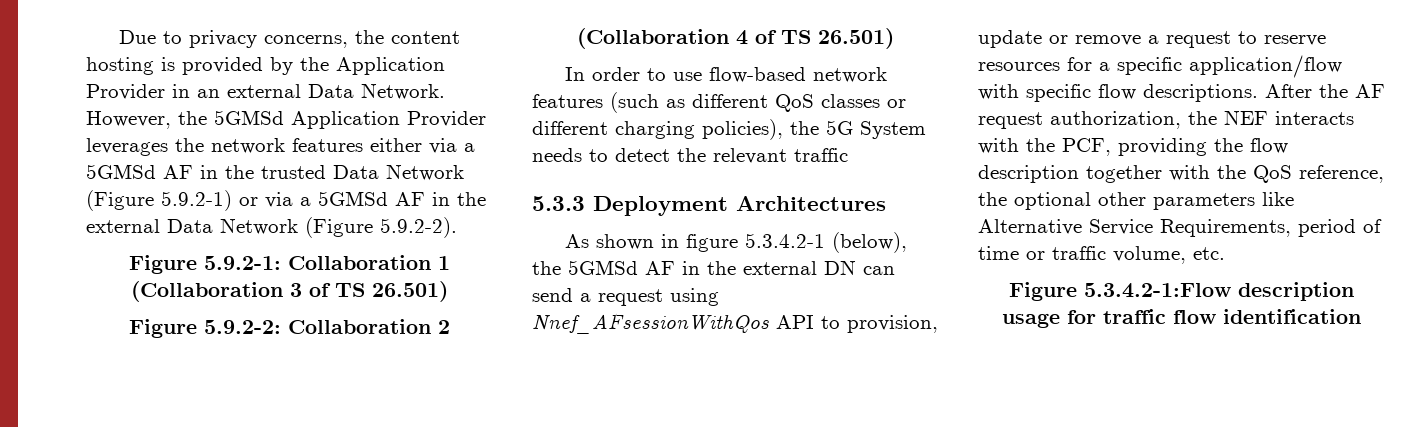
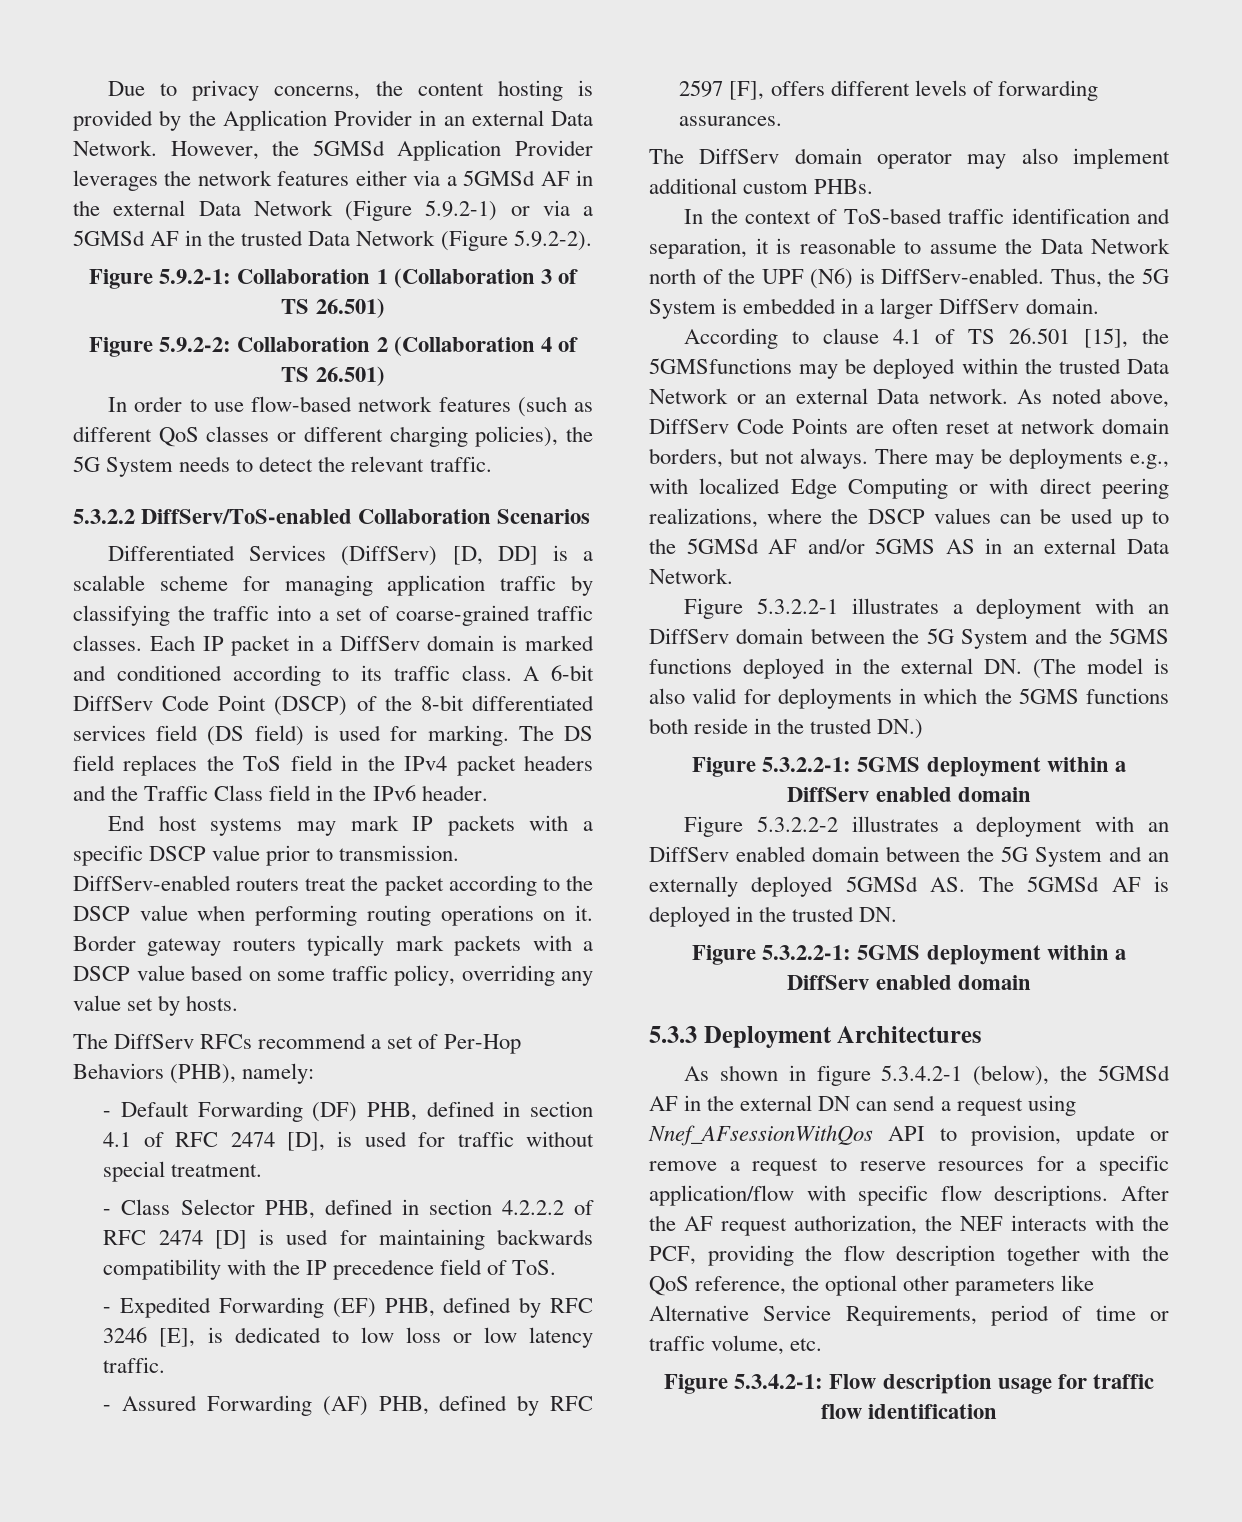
[261,165,326,179] trusted -> [113,200,186,216] external
[86,219,160,233] external -> [241,230,304,246] trusted
[794,148,848,162] traffic -> [429,456,492,472] [73,509,591,524] [108,545,593,566] [73,575,593,596] [73,605,593,626] [73,635,594,656] [73,665,594,686] [73,695,594,716] [73,725,593,746] [73,755,593,776] [73,785,488,801] [108,815,593,836] [73,845,460,866] [73,875,594,896] [73,905,593,926] [73,935,593,956] [73,965,593,986] [73,995,239,1016] [73,1033,521,1054] [73,1063,315,1084] [103,1101,593,1122] [103,1131,594,1151] [103,1161,263,1182] [103,1199,594,1219] [103,1229,593,1250] [103,1259,556,1280] [103,1297,593,1318] [103,1327,593,1348] [103,1357,166,1373] [103,1395,593,1416] [679,80,1098,101] [679,116,783,126] [649,148,1170,169] [649,178,874,194] [684,208,1170,224] [649,238,1170,259] [649,268,1169,289] [649,298,1099,319] [684,328,1169,349] [649,358,1169,379] [649,388,1169,408] [649,418,1169,434] [649,448,1169,469] [649,478,1169,499] [649,508,1169,529] [649,538,1169,554] [649,568,733,584] [684,598,1169,619] [649,628,1169,649] [649,658,1169,679] [649,688,1169,709] [649,718,924,739] [692,757,1126,777] [787,787,1031,802] [684,816,1169,837] [649,846,1169,867] [649,876,1169,897] [649,906,898,927] [692,945,1126,965] [787,975,1031,990] traffic. // 5.3.2.2 DiffServ/ToS-enabled Collaboration Scenarios // Differentiated Services (DiffServ) [D, DD] is a scalable scheme for managing application traffic by classifying the traffic into a set of coarse-grained traffic classes. Each IP packet in a DiffServ domain is marked and conditioned according to its traffic class. A 6-bit DiffServ Code Point (DSCP) of the 8-bit differentiated services field (DS field) is used for marking. The DS field replaces the ToS field in the IPv4 packet headers and the Traffic Class field in the IPv6 header. // End host systems may mark IP packets with a specific DSCP value prior to transmission. DiffServ-enabled routers treat the packet according to the DSCP value when performing routing operations on it. Border gateway routers typically mark packets with a DSCP value based on some traffic policy, overriding any value set by hosts. // The DiffServ RFCs recommend a set of Per-Hop Behaviors (PHB), namely: // - Default Forwarding (DF) PHB, defined in section 4.1 of RFC 2474 [D], is used for traffic without special treatment. // - Class Selector PHB, defined in section 4.2.2.2 of RFC 2474 [D] is used for maintaining backwards compatibility with the IP precedence field of ToS. // - Expedited Forwarding (EF) PHB, defined by RFC 3246 [E], is dedicated to low loss or low latency traffic. // - Assured Forwarding (AF) PHB, defined by RFC 2597 [F], offers different levels of forwarding assurances. // The DiffServ domain operator may also implement additional custom PHBs. // In the context of ToS-based traffic identification and separation, it is reasonable to assume the Data Network north of the UPF (N6) is DiffServ-enabled. Thus, the 5G System is embedded in a larger DiffServ domain. // According to clause 4.1 of TS 26.501 [15], the 5GMSfunctions may be deployed within the trusted Data Network or an external Data network. As noted above, DiffServ Code Points are often reset at network domain borders, but not always. There may be deployments e.g., with localized Edge Computing or with direct peering realizations, where the DSCP values can be used up to the 5GMSd AF and/or 5GMS AS in an external Data Network. // Figure 5.3.2.2-1 illustrates a deployment with an DiffServ domain between the 5G System and the 5GMS functions deployed in the external DN. (The model is also valid for deployments in which the 5GMS functions both reside in the trusted DN.) // Figure 5.3.2.2-1: 5GMS deployment within a DiffServ enabled domain // Figure 5.3.2.2-2 illustrates a deployment with an DiffServ enabled domain between the 5G System and an externally deployed 5GMSd AS. The 5GMSd AF is deployed in the trusted DN. // Figure 5.3.2.2-1: 5GMS deployment within a DiffServ enabled domain
[1084,283,1231,298] 5.3.4.2-1:Flow -> [734,1374,877,1389] 5.3.4.2-1: Flow

